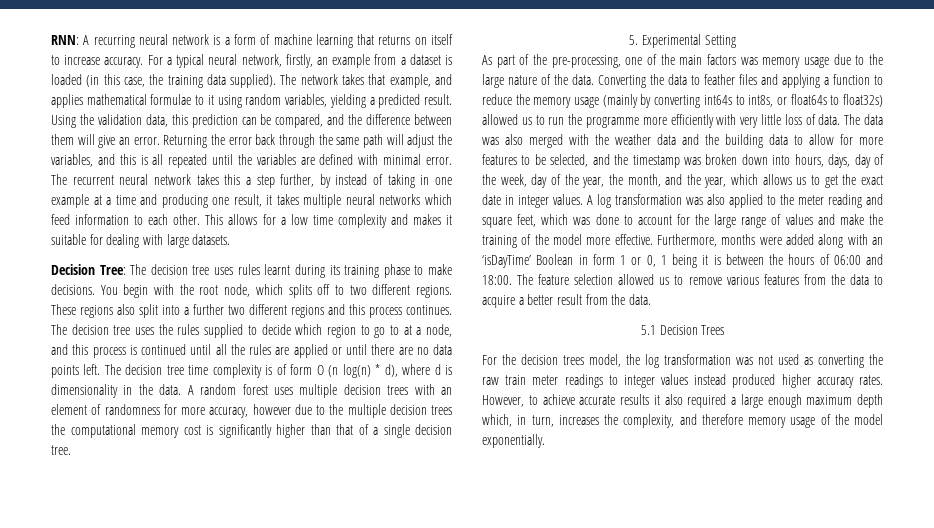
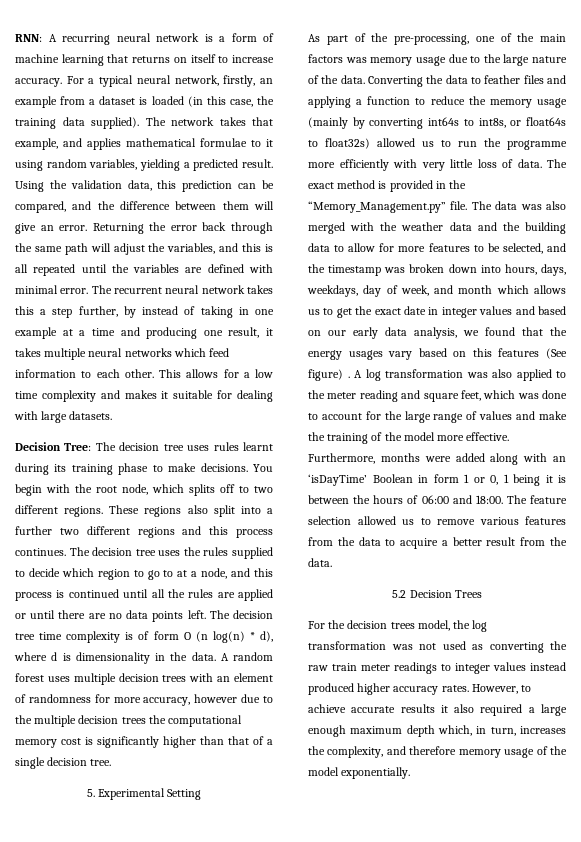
(861, 119) none -> [308,180,467,192] [308,201,492,213] exact method is provided in the “Memory_Management.py” file. The
[854,154,884,168] [482,174,727,188] day of the week, day of the year, the month, and the year, -> [307,285,493,297] weekdays, day of week, and month
[553,194,583,205] values. -> [479,306,566,315] [308,327,567,339] [308,348,567,360] [308,369,350,381] values and based on our early data analysis, we found that the energy usages vary based on this features (See figure) .
[640,325,656,335] 5.1 -> [392,590,407,598] 5.2

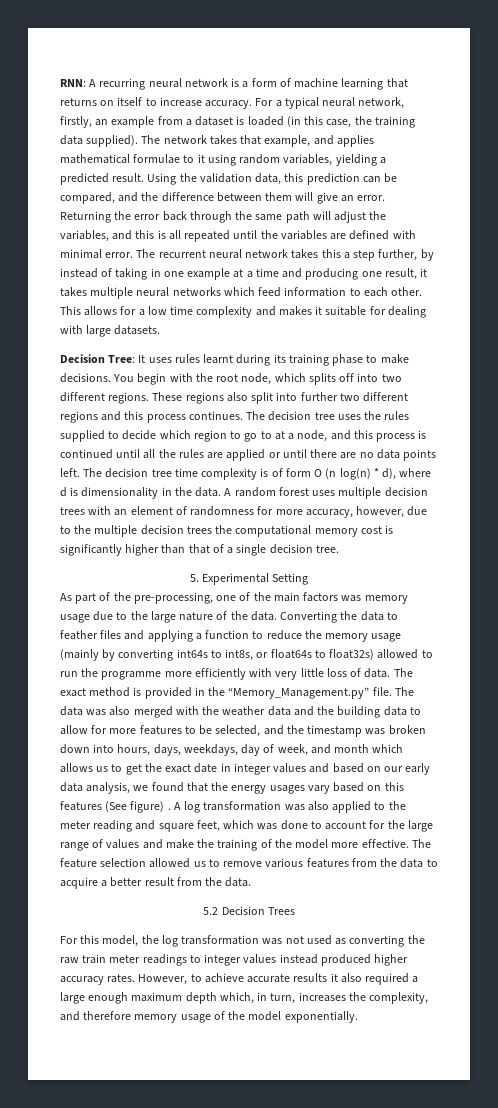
[95,442,184,451] The decision tree -> [138,355,146,363] It
[239,486,249,493] to -> [357,373,379,382] into
[267,508,273,514] a -> (298, 396) none
[194,694,238,703] however -> [356,506,405,518] however,
[422,141,434,147] us -> (419, 654) none
[308,453,566,465] [308,474,566,486] [308,495,503,504] Furthermore, months were added along with an ‘isDayTime’ Boolean in form 1 or 0, 1 being it is between the hours of 06:00 and 18:00. -> (409, 843) none
[328,620,415,629] the decision trees -> [80,935,100,944] this

